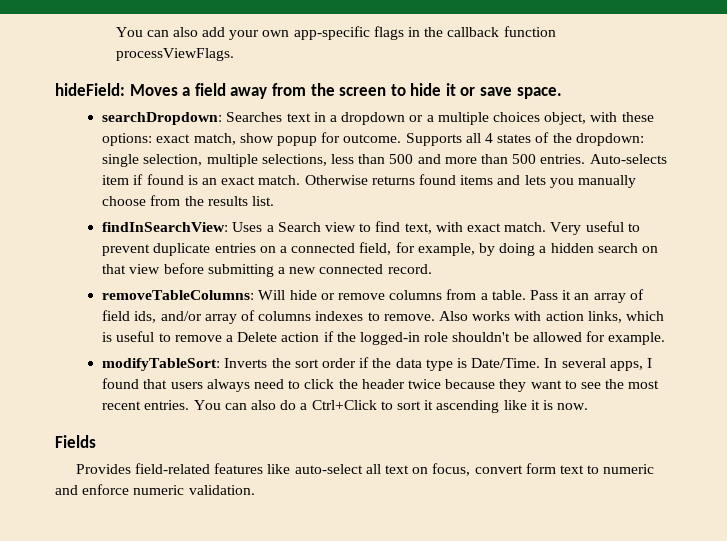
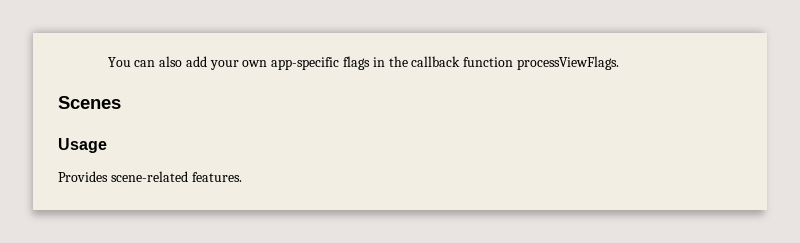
[55,83,562,99] [102,112,654,125] [102,132,644,146] [102,154,667,167] [102,174,636,188] [102,195,275,206] [102,221,640,235] [102,242,658,256] [102,263,432,277] [102,289,644,303] [102,310,664,324] [102,331,666,345] [102,357,652,371] [102,378,660,392] [102,400,589,413] [55,435,96,448] [75,463,655,476] [55,484,255,495] hideField: Moves a field away from the screen to hide it or save space. // searchDropdown: Searches text in a dropdown or a multiple choices object, with these options: exact match, show popup for outcome. Supports all 4 states of the dropdown: single selection, multiple selections, less than 500 and more than 500 entries. Auto-selects item if found is an exact match. Otherwise returns found items and lets you manually choose from the results list. // findInSearchView: Uses a Search view to find text, with exact match. Very useful to prevent duplicate entries on a connected field, for example, by doing a hidden search on that view before submitting a new connected record. // removeTableColumns: Will hide or remove columns from a table. Pass it an array of field ids, and/or array of columns indexes to remove. Also works with action links, which is useful to remove a Delete action if the logged-in role shouldn't be allowed for example. // modifyTableSort: Inverts the sort order if the data type is Date/Time. In several apps, I found that users always need to click the header twice because they want to see the most recent entries. You can also do a Ctrl+Click to sort it ascending like it is now. // Fields // Provides field-related features like auto-select all text on focus, convert form text to numeric and enforce numeric validation. -> [58,96,121,109] [58,138,107,153] [58,171,242,182] Scenes // Usage // Provides scene-related features.

